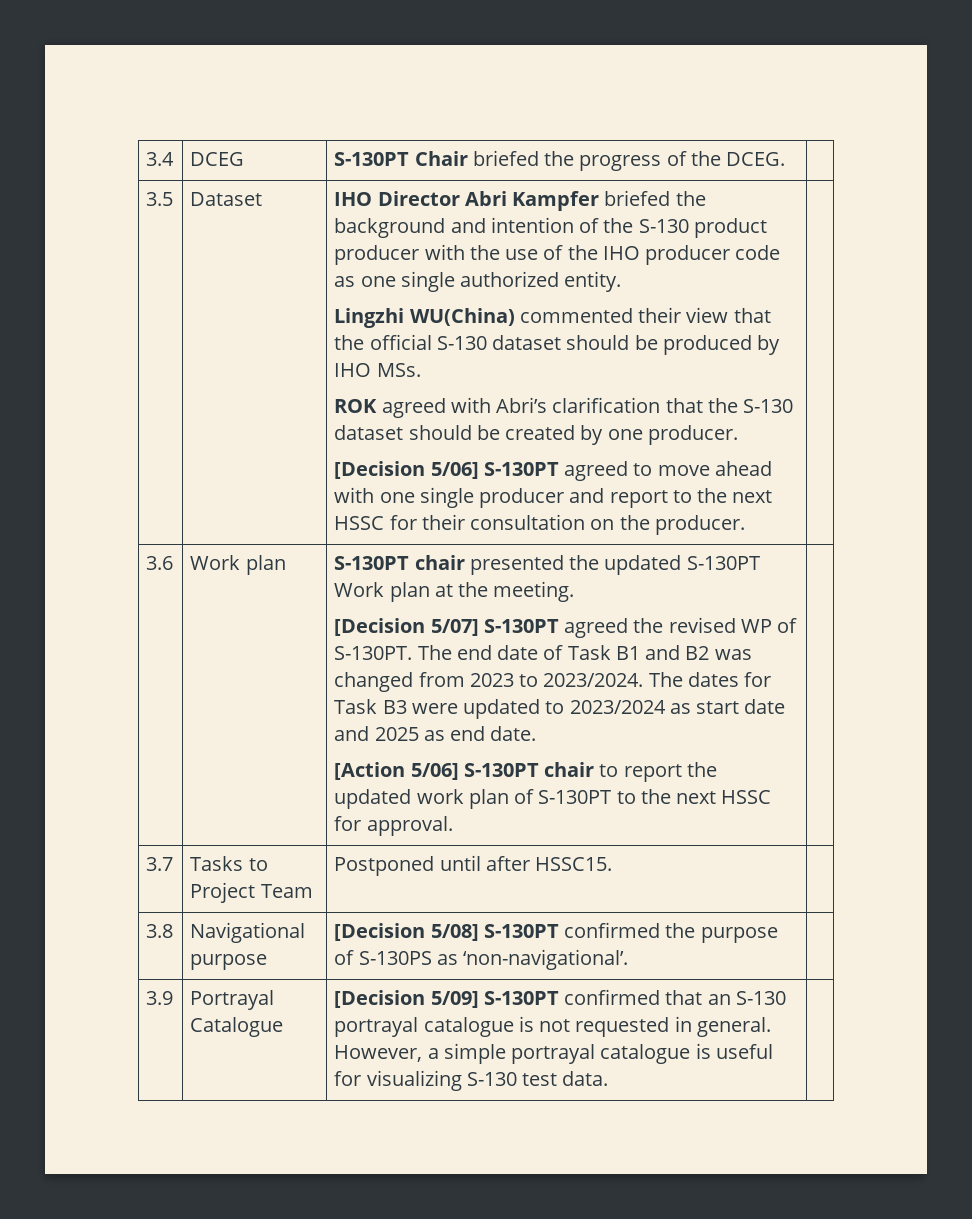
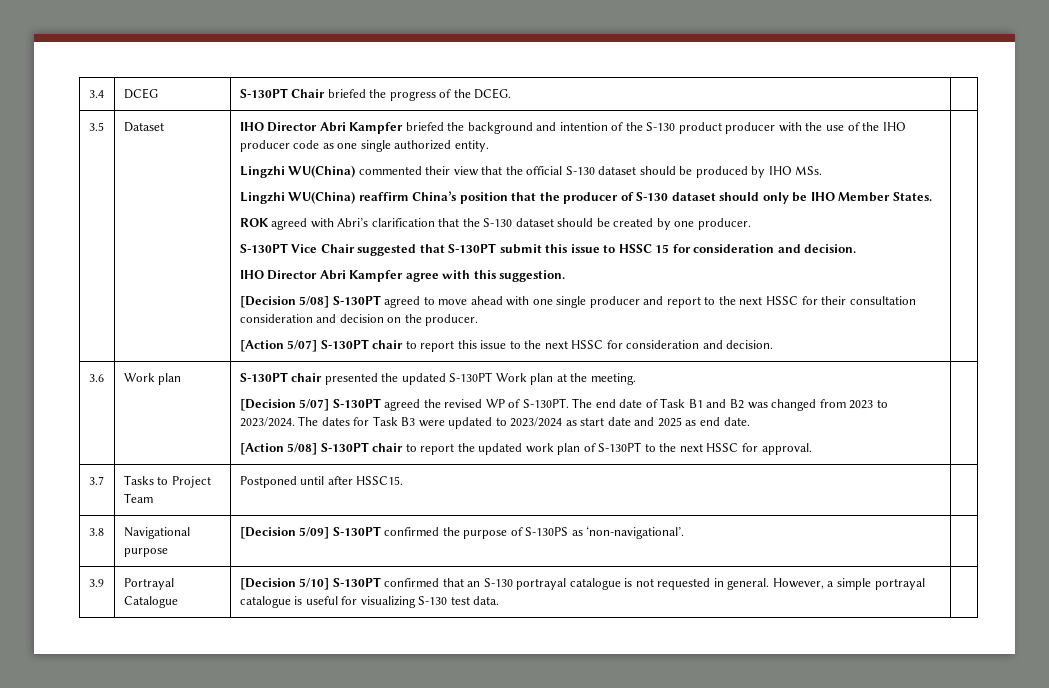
(421, 370) none -> [239,191,932,204] // Lingzhi WU(China) reaffirm China’s position that the producer of S-130 dataset should only be IHO Member States.
[334,461,479,479] // [Decision 5/06] -> [239,243,857,256] [239,270,566,282] [239,296,330,308] // S-130PT Vice Chair suggested that S-130PT submit this issue to HSSC 15 for consideration and decision. // IHO Director Abri Kampfer agree with this suggestion. // [Decision 5/08]
(586, 522) none -> [239,314,384,323] consideration and decision
(745, 525) none -> [239,339,774,352] // [Action 5/07] S-130PT chair to report this issue to the next HSSC for consideration and decision.
[410,763,459,780] 5/06] -> [287,443,318,455] 5/08]
[430,924,479,941] 5/08] -> [299,527,330,539] 5/09]
[430,991,479,1008] 5/09] -> [299,578,330,590] 5/10]

